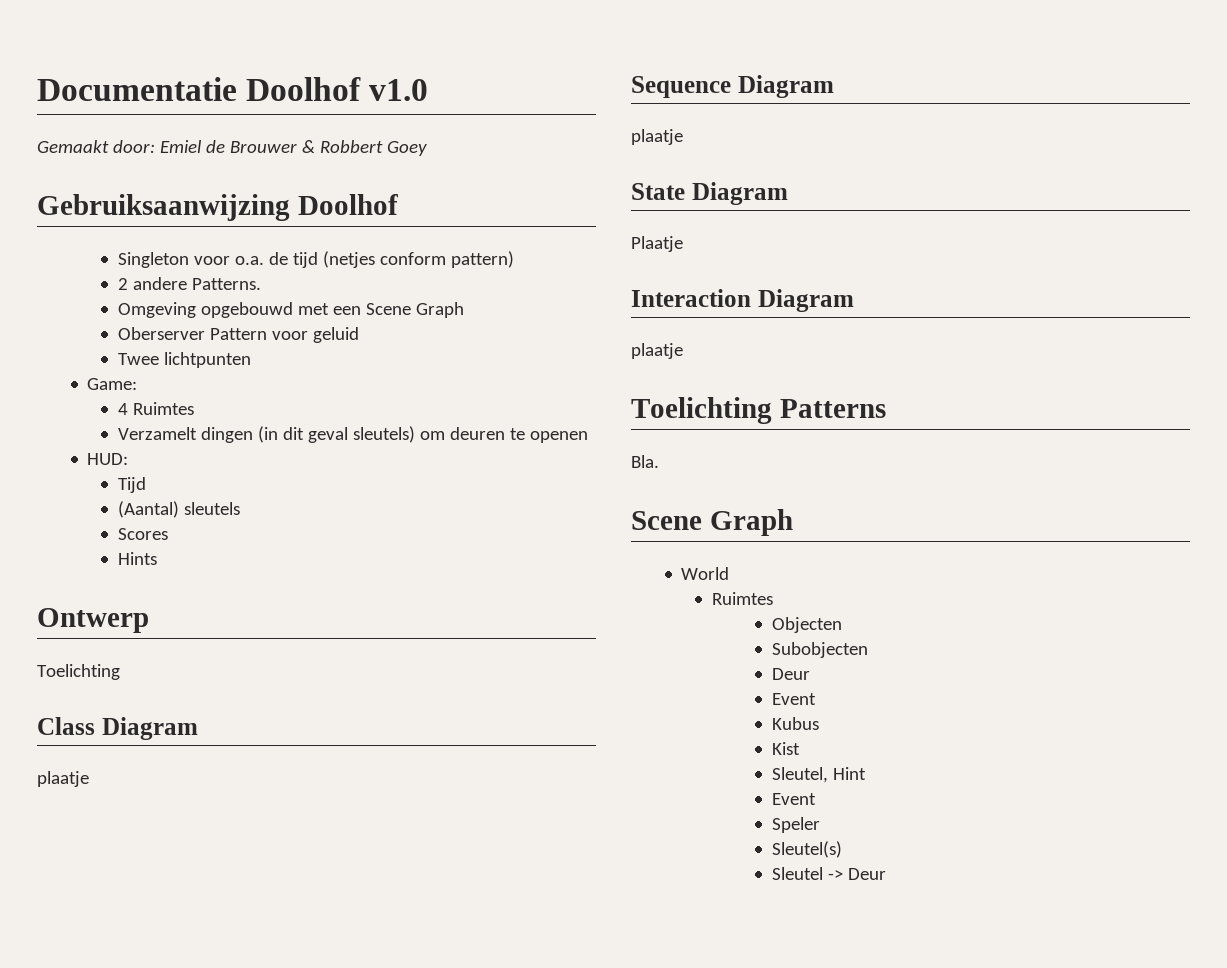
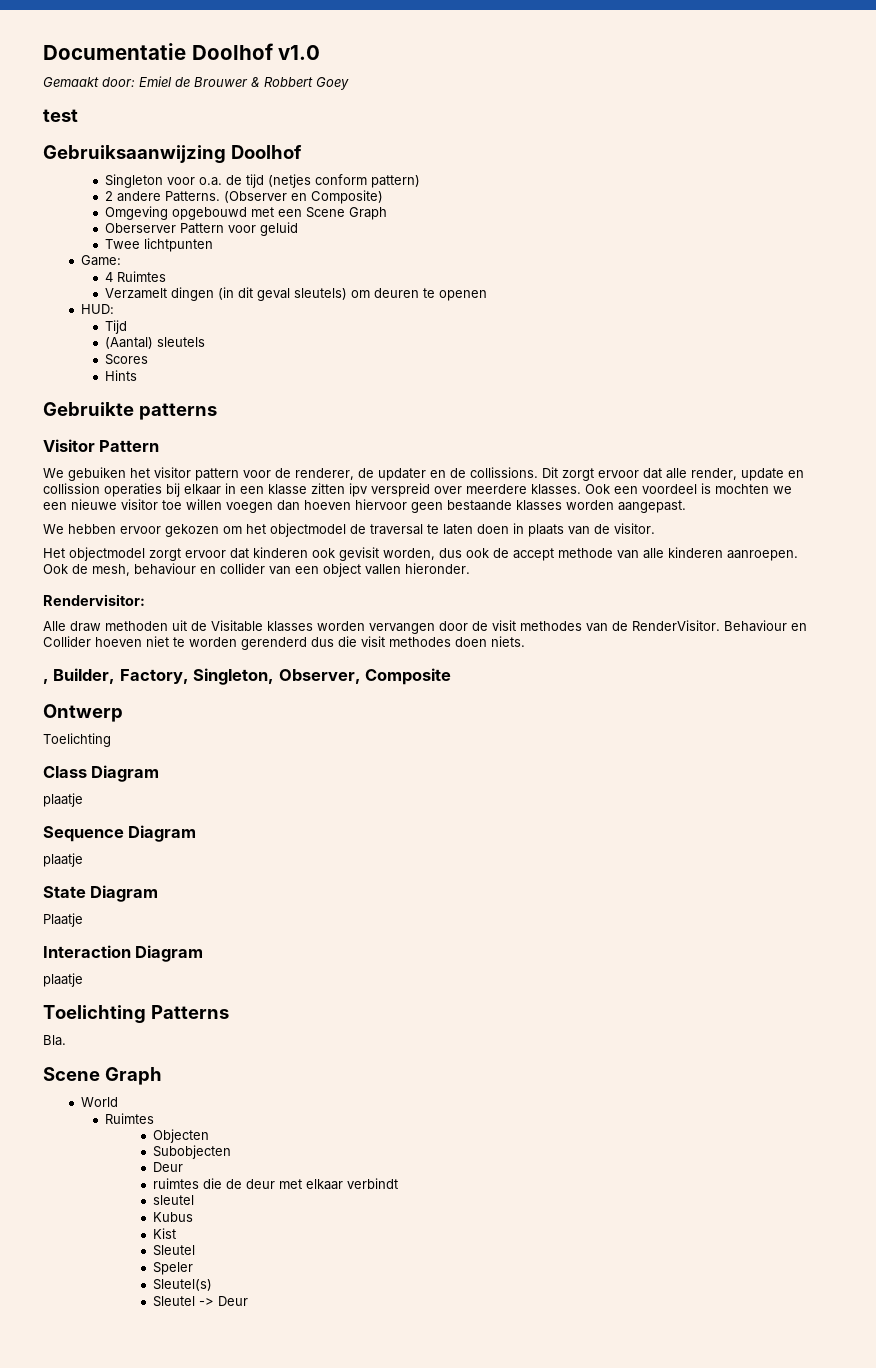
(427, 148) none -> [43,109,78,122] // test
(261, 284) none -> [224,190,384,204] (Observer en Composite)
(157, 558) none -> [43,402,217,420] [43,439,160,452] [43,467,804,481] [43,483,792,497] [43,499,686,513] [43,523,655,537] [43,547,798,561] [43,563,470,577] [43,594,145,606] [43,620,807,634] [43,636,525,650] [43,668,452,685] // Gebruikte patterns // Visitor Pattern // We gebuiken het visitor pattern voor de renderer, de updater en de collissions. Dit zorgt ervoor dat alle render, update en collission operaties bij elkaar in een klasse zitten ipv verspreid over meerdere klasses. Ook een voordeel is mochten we een nieuwe visitor toe willen voegen dan hoeven hiervoor geen bestaande klasses worden aangepast. // We hebben ervoor gekozen om het objectmodel de traversal te laten doen in plaats van de visitor. // Het objectmodel zorgt ervoor dat kinderen ook gevisit worden, dus ook de accept methode van alle kinderen aanroepen. Ook de mesh, behaviour en collider van een object vallen hieronder. // Rendervisitor: // Alle draw methoden uit de Visitable klasses worden vervangen door de visit methodes van de RenderVisitor. Behaviour en Collider hoeven niet te worden gerenderd dus die visit methodes doen niets. // , Builder, Factory, Singleton, Observer, Composite
[771,693,816,705] Event -> [152,1178,398,1190] [152,1195,194,1205] ruimtes die de deur met elkaar verbindt // sleutel
[771,767,866,783] [771,793,816,805] Sleutel, Hint // Event -> [152,1245,195,1256] Sleutel

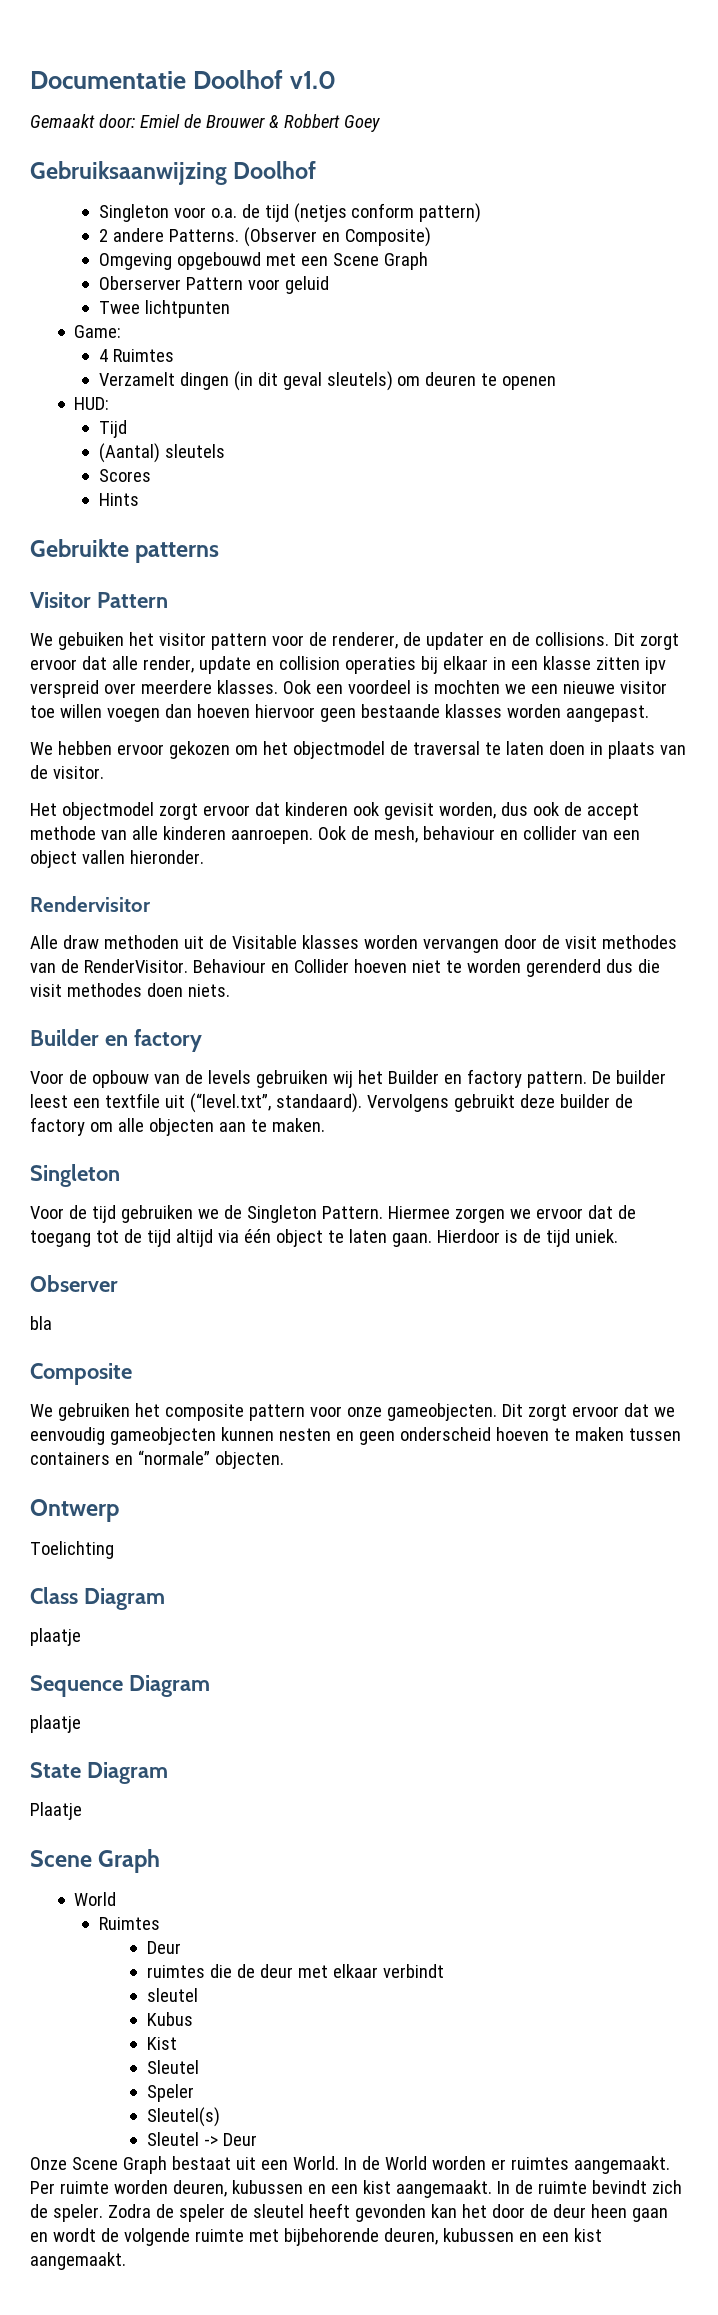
[43,109,78,122] // test -> (380, 123) none
[470,467,538,478] collissions. -> [534,632,609,646] collisions.
[43,483,100,494] collission -> [278,656,340,670] collision
[43,594,145,606] Rendervisitor: -> [30,896,151,912] Rendervisitor
[43,668,452,685] , Builder, Factory, Singleton, Observer, Composite -> [30,1029,202,1052] [30,1069,666,1088] [30,1093,633,1113] [30,1117,325,1136] [30,1164,120,1187] [30,1205,636,1223] [30,1229,618,1247] [30,1275,118,1292] [30,1316,52,1330] [30,1363,132,1385] [30,1403,675,1421] [30,1427,681,1445] [30,1450,284,1469] Builder en factory // Voor de opbouw van de levels gebruiken wij het Builder en factory pattern. De builder leest een textfile uit (“level.txt”, standaard). Vervolgens gebruikt deze builder de factory om alle objecten aan te maken. // Singleton // Voor de tijd gebruiken we de Singleton Pattern. Hiermee zorgen we ervoor dat de toegang tot de tijd altijd via één object te laten gaan. Hierdoor is de tijd uniek. // Observer // bla // Composite // We gebruiken het composite pattern voor onze gameobjecten. Dit zorgt ervoor dat we eenvoudig gameobjecten kunnen nesten en geen onderscheid hoeven te maken tussen containers en “normale” objecten.
[43,945,204,962] [43,973,83,987] [43,1005,229,1023] [43,1035,66,1046] // Interaction Diagram // plaatje // Toelichting Patterns // Bla. -> (82, 1811) none
[152,1129,209,1143] [152,1145,231,1159] // Objecten // Subobjecten -> (160, 1923) none
(248, 1301) none -> [30,2156,670,2174] [30,2180,682,2198] [30,2203,668,2222] [30,2228,602,2246] [30,2252,126,2270] // Onze Scene Graph bestaat uit een World. In de World worden er ruimtes aangemaakt. Per ruimte worden deuren, kubussen en een kist aangemaakt. In de ruimte bevindt zich de speler. Zodra de speler de sleutel heeft gevonden kan het door de deur heen gaan en wordt de volgende ruimte met bijbehorende deuren, kubussen en een kist aangemaakt.

